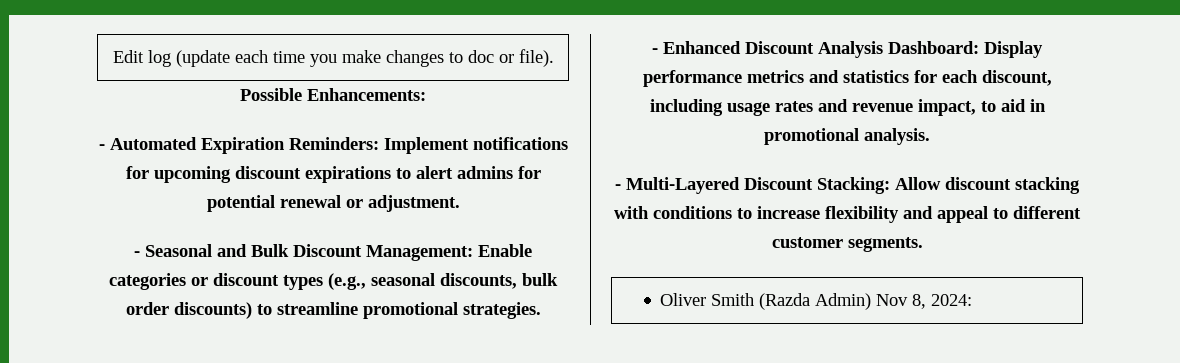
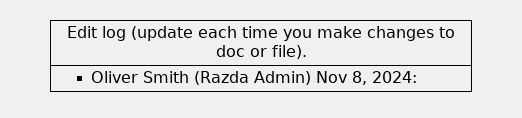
[240,88,426,101] [98,137,568,154] [125,166,541,183] [206,195,460,212] [134,244,532,261] [109,273,558,290] [125,302,541,319] [652,41,1043,58] [642,70,1052,87] [649,99,1046,116] [764,128,930,145] [615,177,1080,194] [614,206,1081,223] [771,237,923,252] // Possible Enhancements: // - Automated Expiration Reminders: Implement notifications for upcoming discount expirations to alert admins for potential renewal or adjustment. // - Seasonal and Bulk Discount Management: Enable categories or discount types (e.g., seasonal discounts, bulk order discounts) to streamline promotional strategies. // - Enhanced Discount Analysis Dashboard: Display performance metrics and statistics for each discount, including usage rates and revenue impact, to aid in promotional analysis. // - Multi-Layered Discount Stacking: Allow discount stacking with conditions to increase flexibility and appeal to different customer segments. -> (307, 52) none

